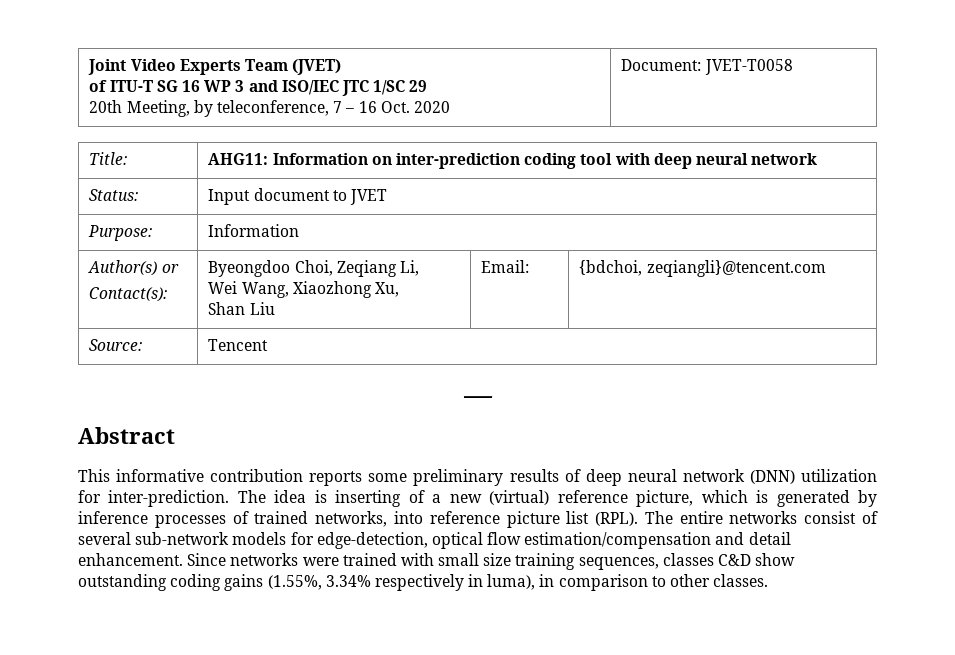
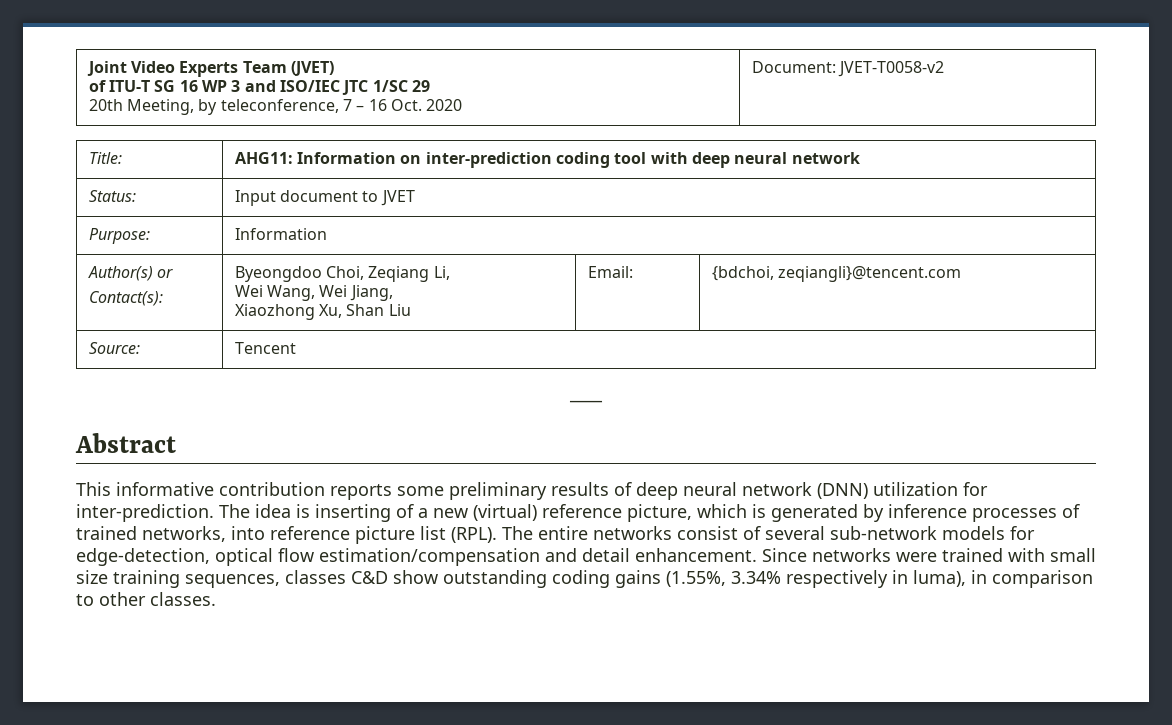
[704,59,793,75] JVET-T0058 -> [837,61,944,77] JVET-T0058-v2
(289, 290) none -> [319,285,393,301] Wei Jiang, //
(399, 289) // -> (342, 311) none

